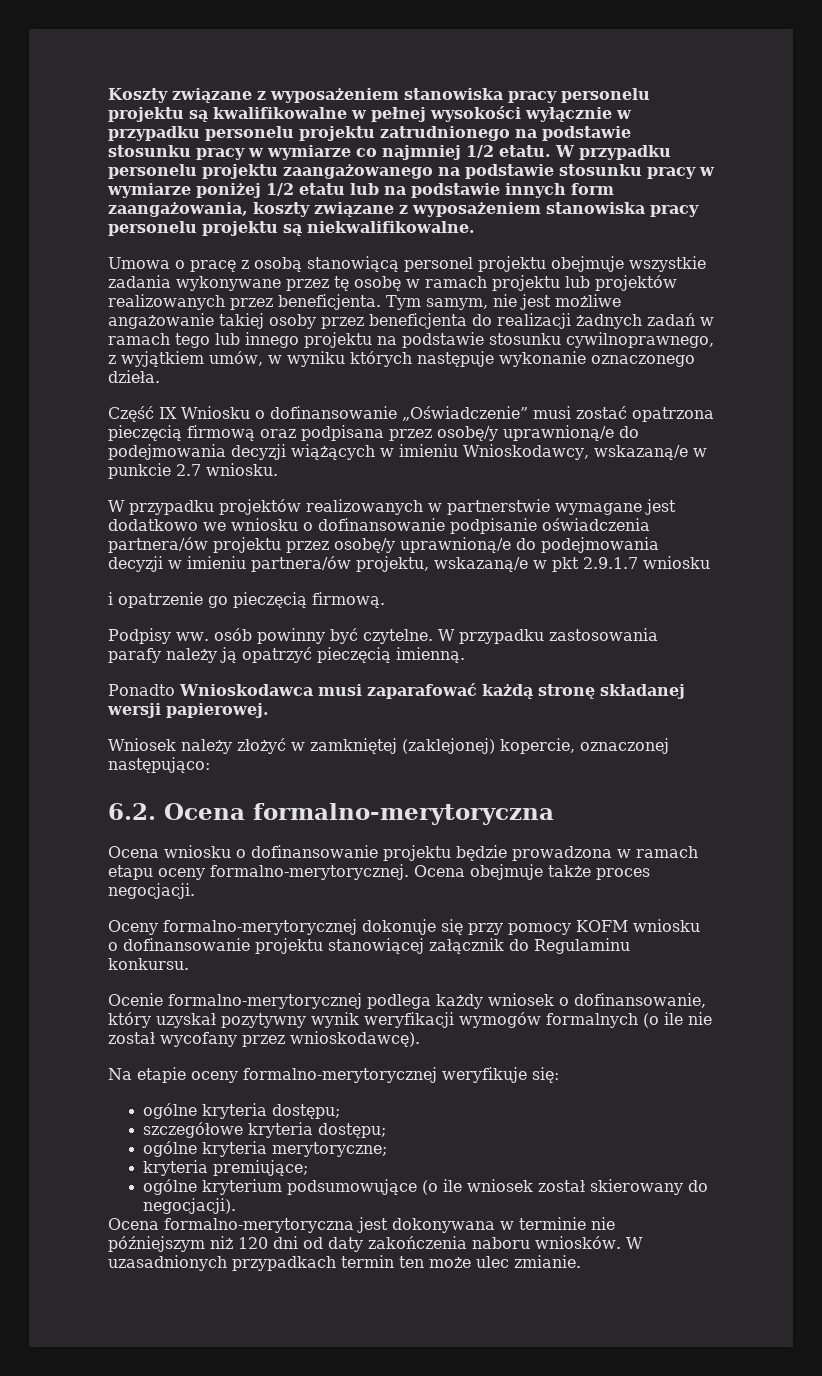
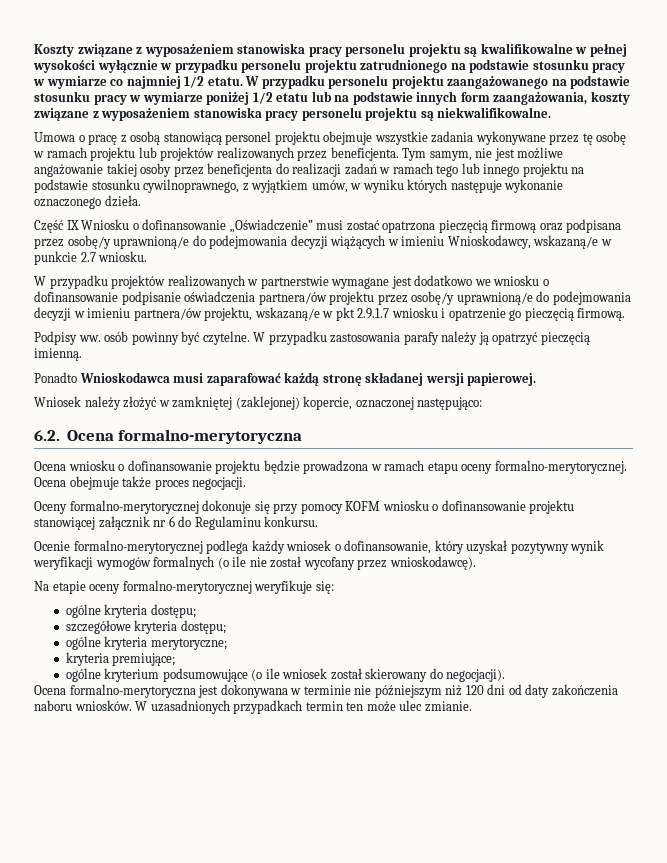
[576,314,642,329] żadnych -> (342, 170) none
(710, 562) // -> (438, 312) none
(504, 946) none -> [153,516,175,527] nr 6

